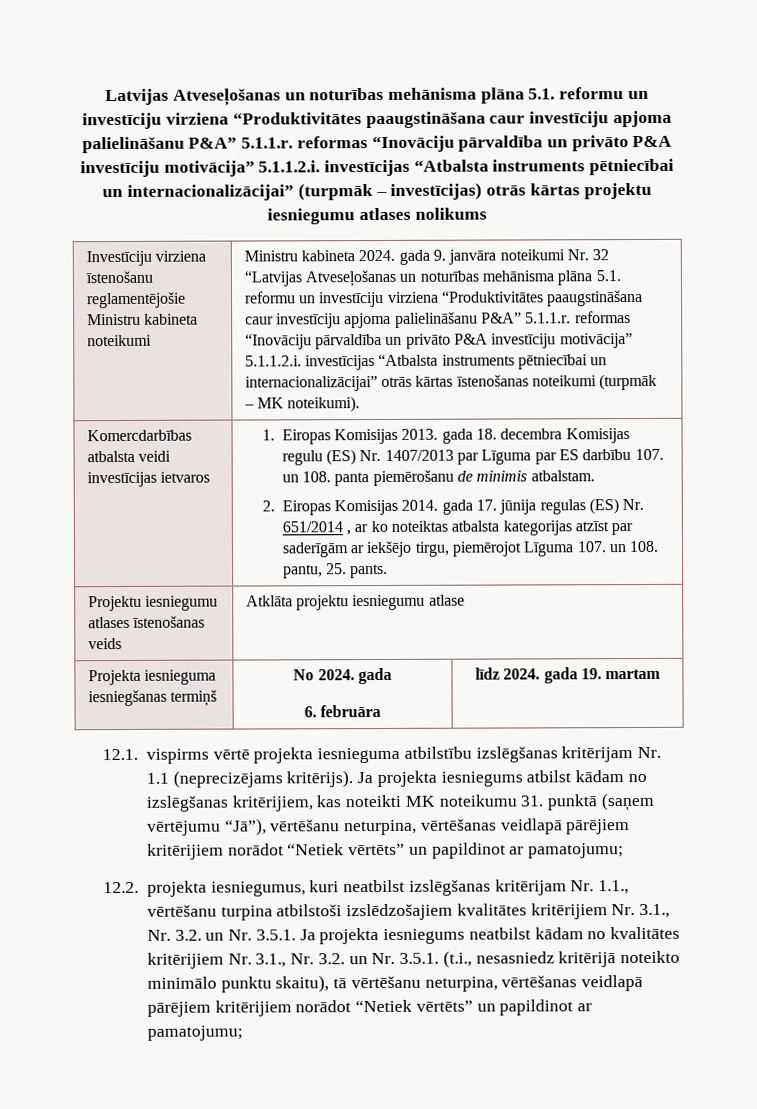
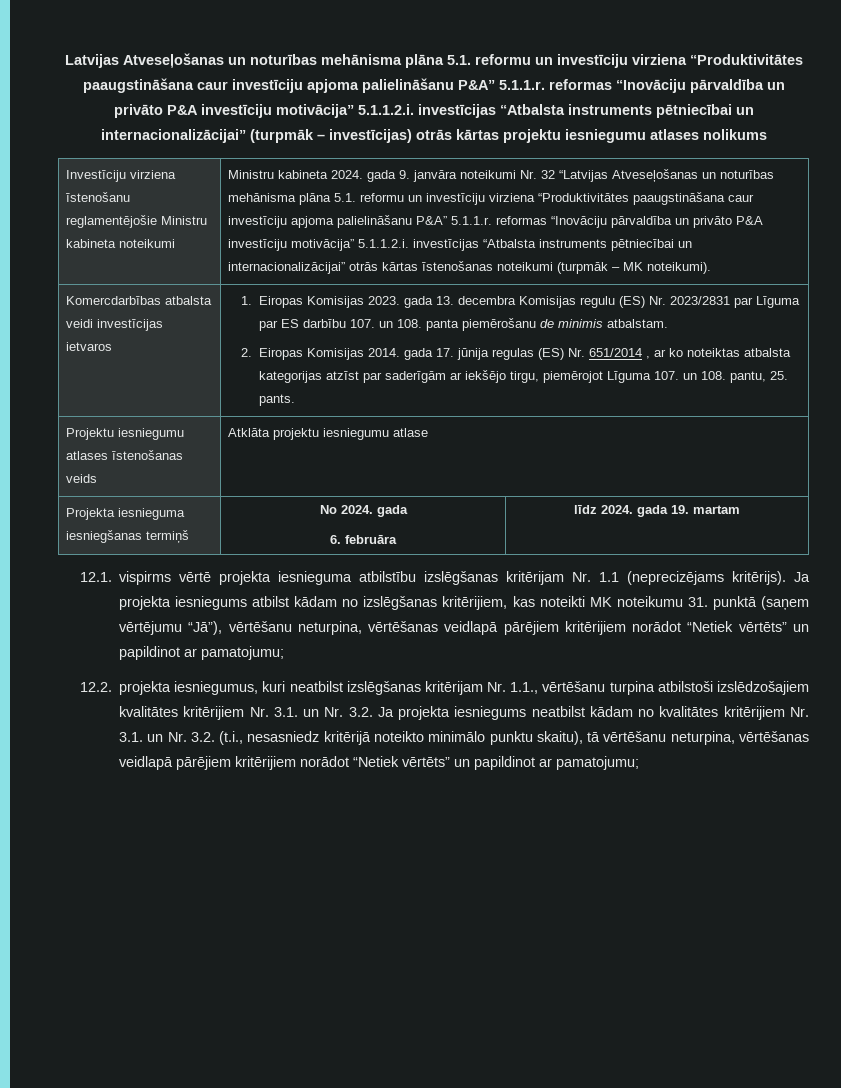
[401,428,498,444] 2013. gada 18. -> [367,296,454,308] 2023. gada 13.
[384,449,454,461] 1407/2013 -> [669,296,730,305] 2023/2831
[639,903,671,919] [146,929,296,941] 3.1., Nr. 3.2. un Nr. 3.5.1. -> [273,707,373,717] 3.1. un Nr. 3.2.
[255,952,440,968] 3.1., Nr. 3.2. un Nr. 3.5.1. -> [118,732,215,742] 3.1. un Nr. 3.2.

